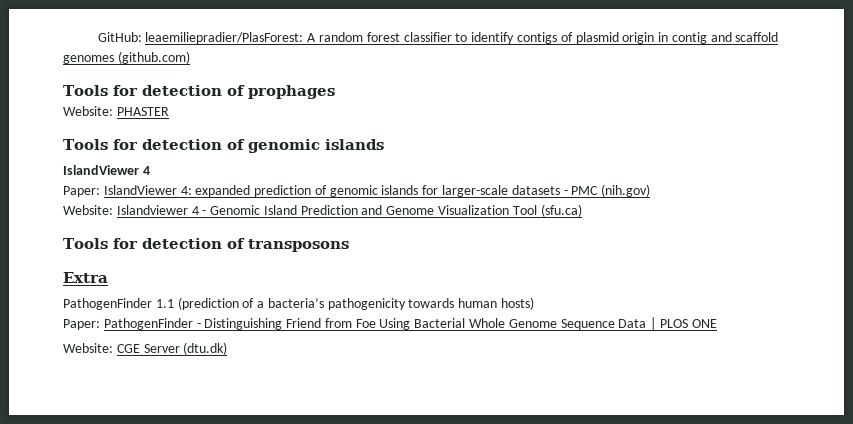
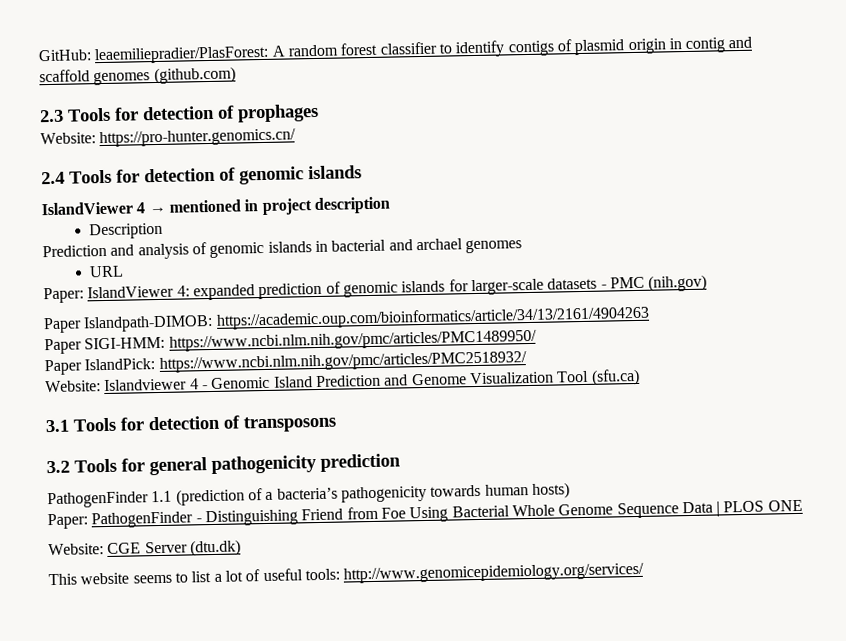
(190, 57) none -> [39,109,64,123] 2.3
[116,107,169,116] PHASTER // -> [99,128,297,148] [41,171,65,185] https://pro-hunter.genomics.cn/ // 2.4
(150, 170) none -> [148,196,390,216] [89,222,164,240] [42,238,523,260] [89,265,125,278] → mentioned in project description // Description // Prediction and analysis of genomic islands in bacterial and archael genomes // URL
(651, 190) none -> [43,305,650,334] [44,329,537,355] [44,351,527,376] // Paper Islandpath-DIMOB: https://academic.oup.com/bioinformatics/article/34/13/2161/4904263 // Paper SIGI-HMM: https://www.ncbi.nlm.nih.gov/pmc/articles/PMC1489950/ // Paper IslandPick: https://www.ncbi.nlm.nih.gov/pmc/articles/PMC2518932/
(582, 210) none -> [45,419,70,433] 3.1
[63,272,108,283] Extra -> [46,453,401,476] 3.2 Tools for general pathogenicity prediction
(228, 348) none -> [48,562,645,586] // This website seems to list a lot of useful tools: http://www.genomicepidemiology.org/services/

